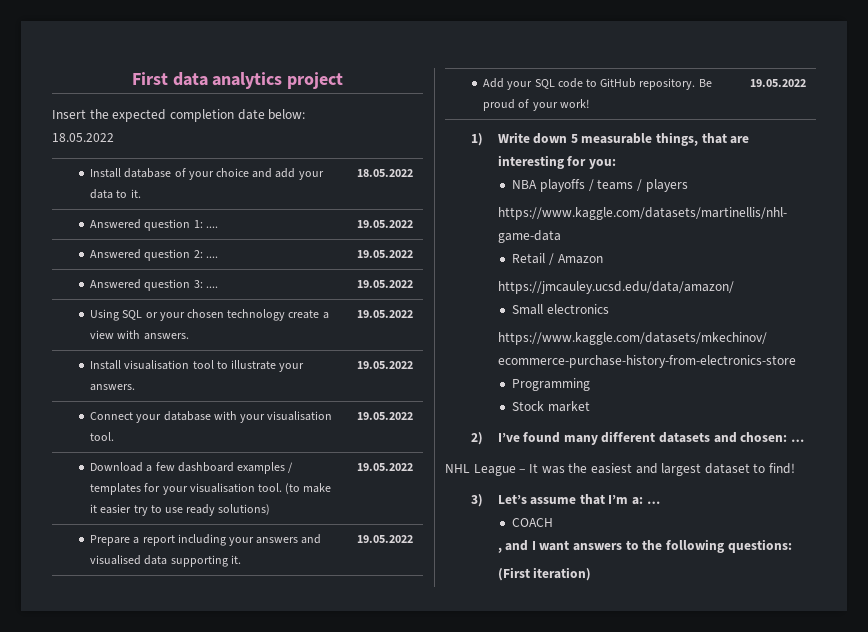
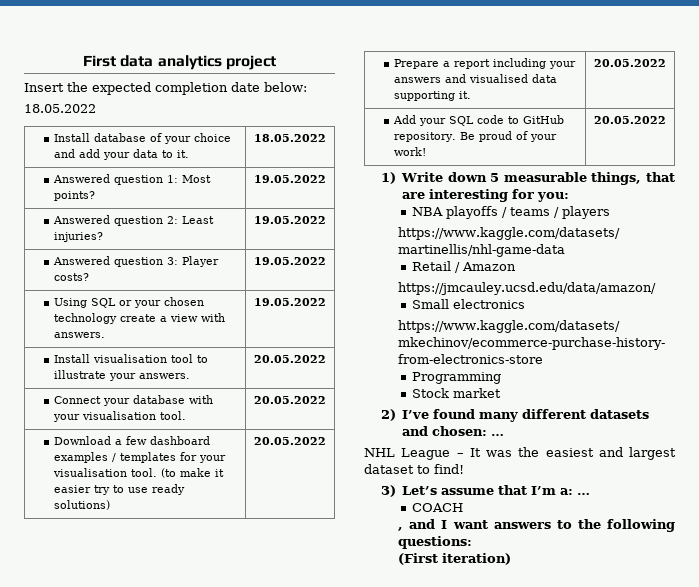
[205,226,218,228] .... -> [181,175,211,183] [53,191,95,201] Most points?
[205,256,218,258] .... -> [181,216,214,224] [53,232,103,242] Least injuries?
[205,286,218,288] .... -> [181,256,219,267] [53,273,89,281] Player costs?
[356,361,413,369] 19.05.2022 -> [254,355,326,363] 20.05.2022
[356,412,413,420] 19.05.2022 -> [254,396,326,404] 20.05.2022
[356,463,413,471] 19.05.2022 -> [254,437,326,445] 20.05.2022
[356,535,413,543] 19.05.2022 -> [594,59,666,67] 20.05.2022
[749,79,806,87] 19.05.2022 -> [594,116,666,124] 20.05.2022

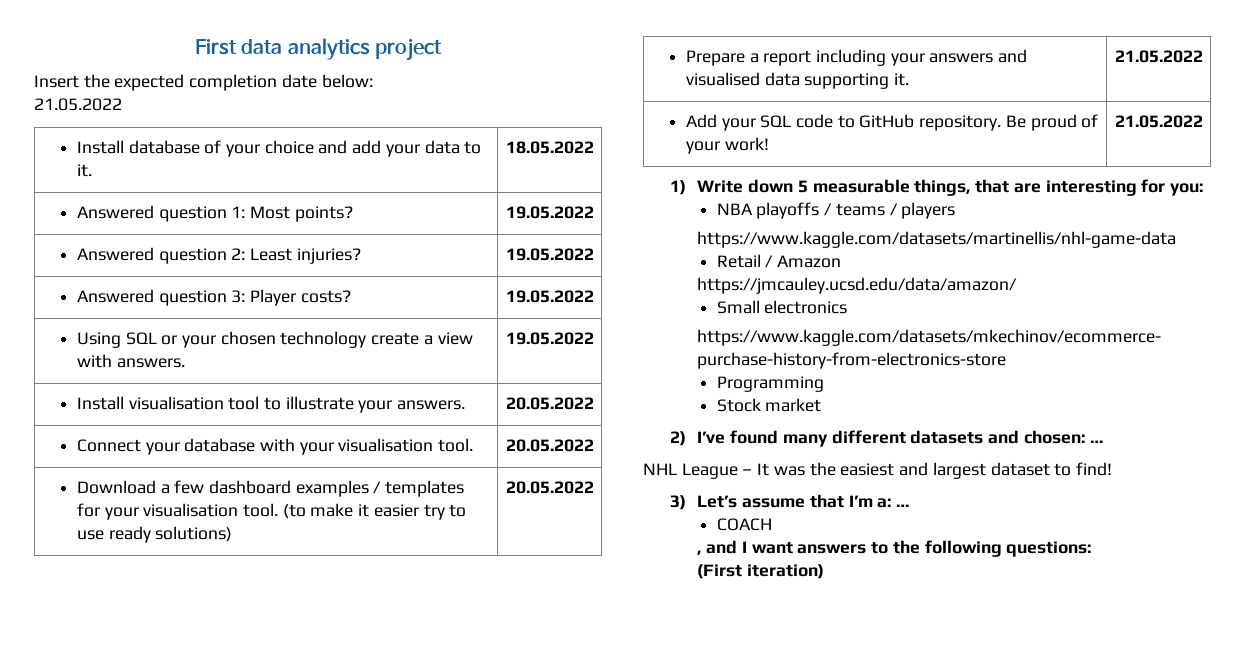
[24,104,96,113] 18.05.2022 -> [34,98,122,111] 21.05.2022
[594,59,666,67] 20.05.2022 -> [1114,50,1203,63] 21.05.2022
[594,116,666,124] 20.05.2022 -> [1114,115,1203,128] 21.05.2022

